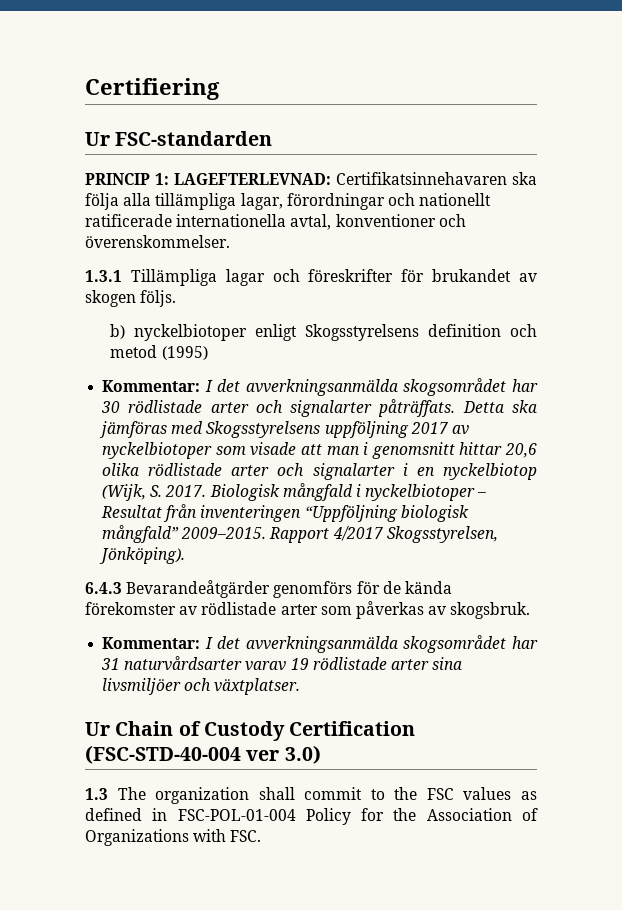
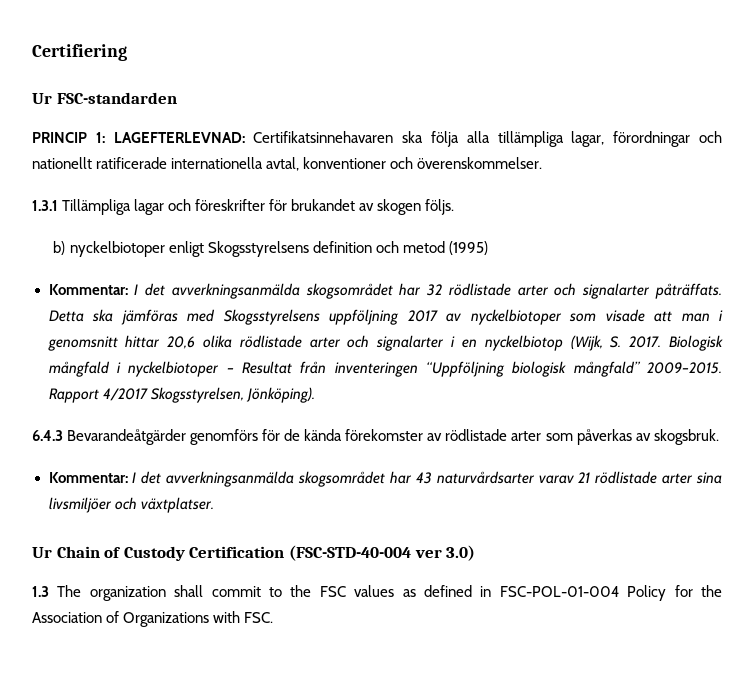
[101,401,121,413] 30 -> [426,284,443,296] 32
[101,658,121,670] 31 -> [415,472,432,484] 43
[290,658,309,670] 19 -> [578,472,591,483] 21

